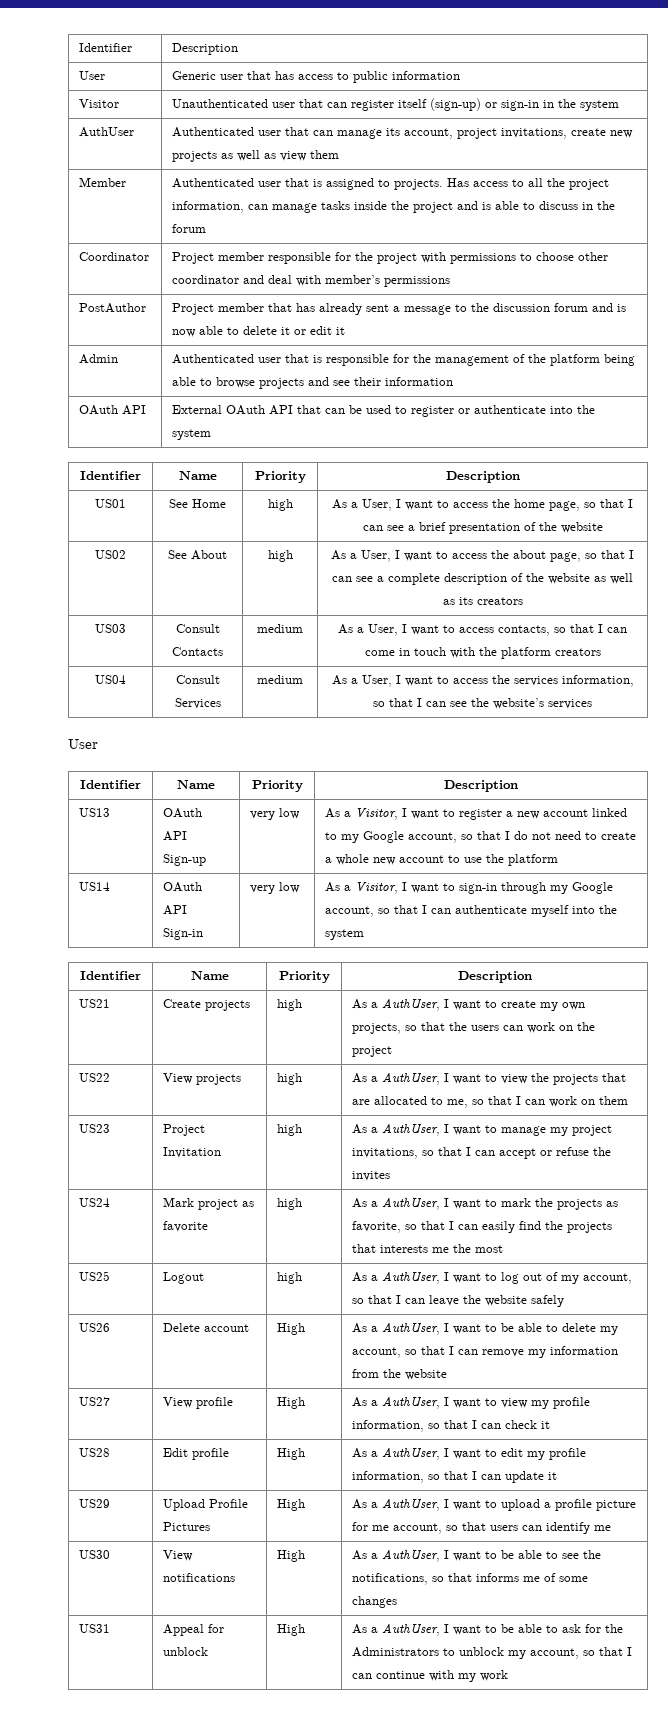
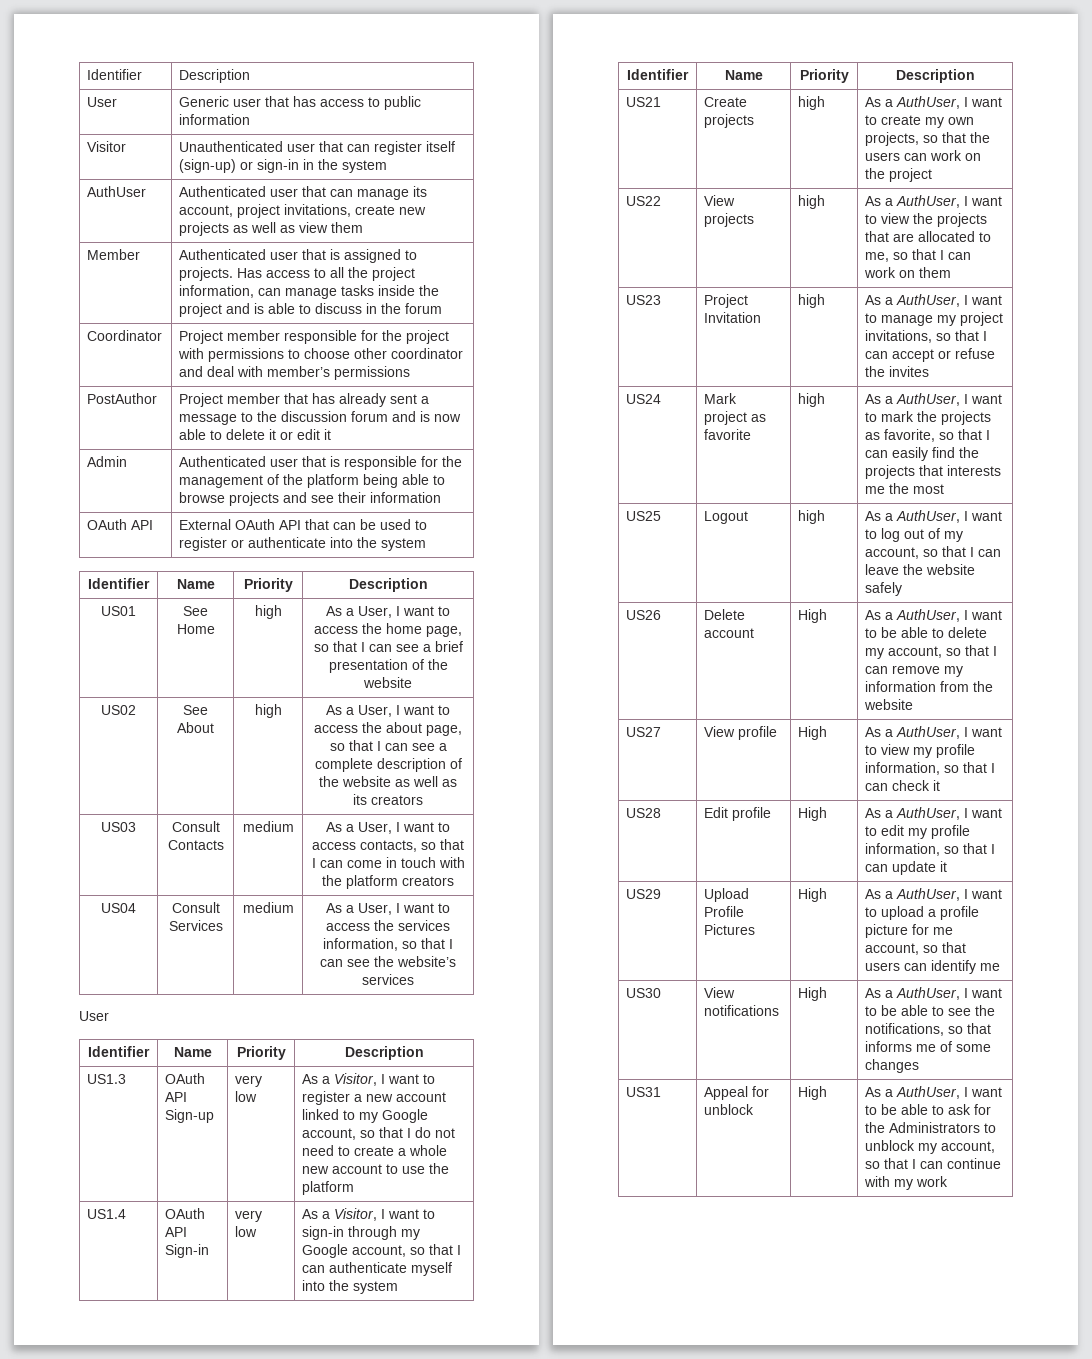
[79,808,111,817] US13 -> [87,1074,127,1084] US1.3
[79,882,111,891] US14 -> [87,1209,127,1219] US1.4

